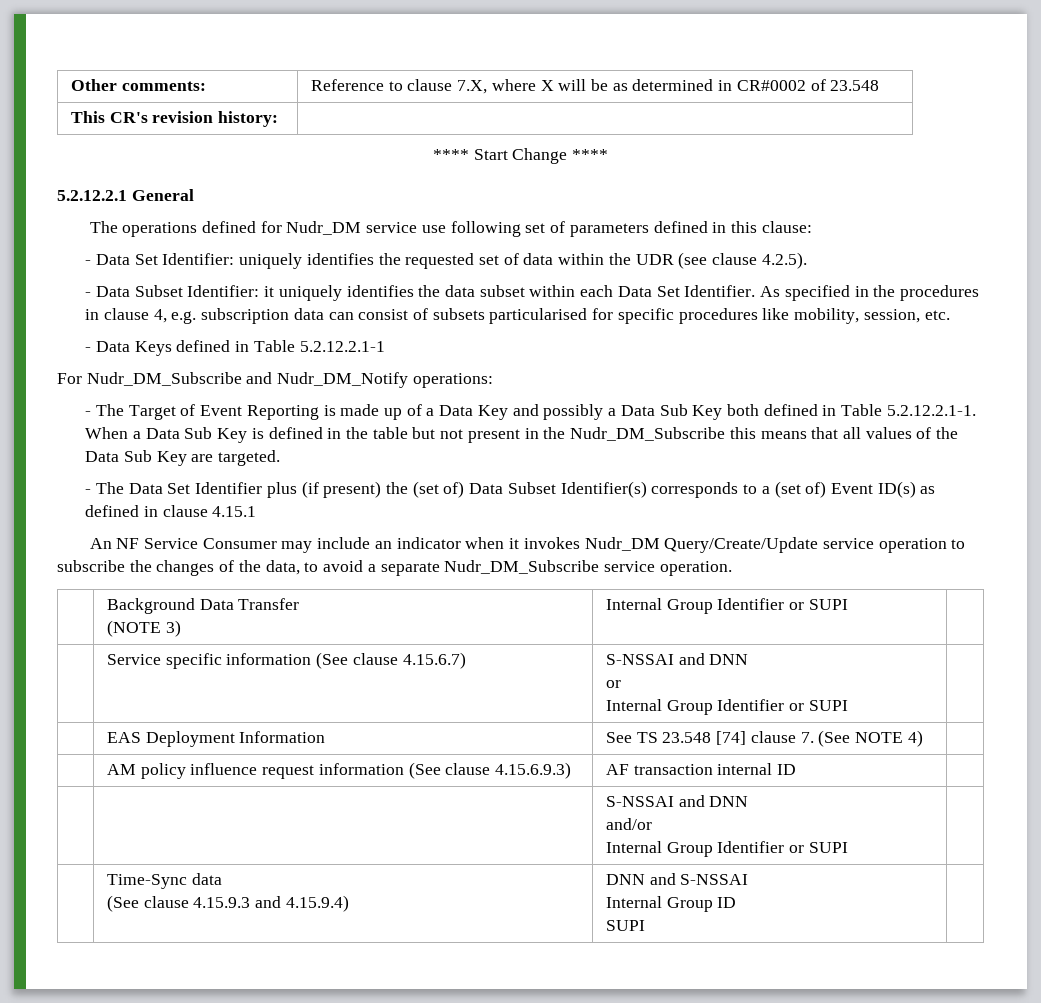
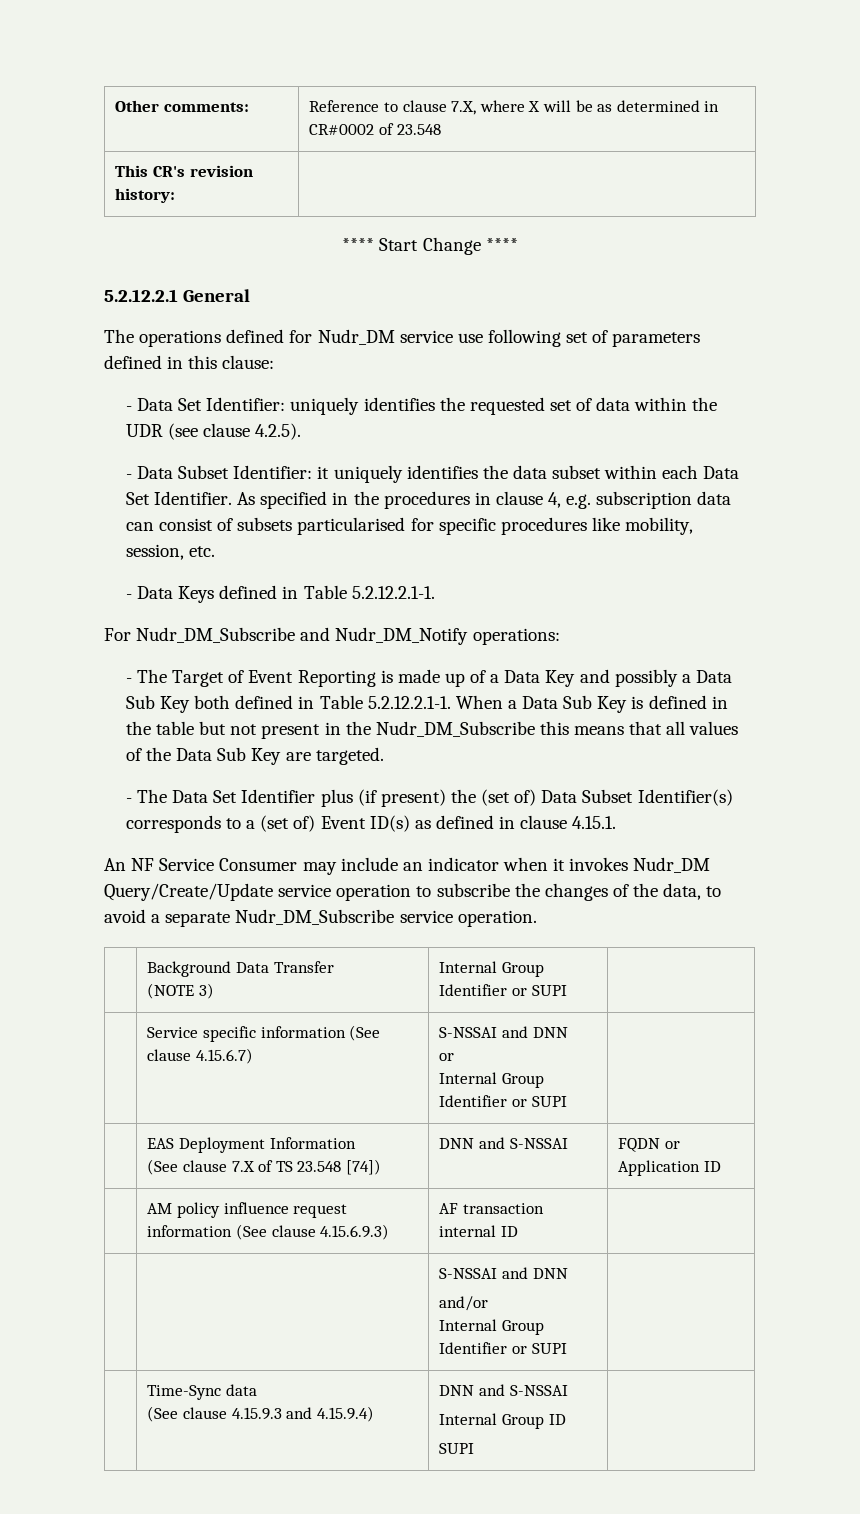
[299,341,385,352] 5.2.12.2.1-1 -> [351,586,435,599] 5.2.12.2.1-1.
[212,506,257,517] 4.15.1 -> [572,816,617,829] 4.15.1.
[605,730,923,747] | See TS 23.548 [74] clause 7. (See NOTE 4) | -> [147,1159,381,1175] [439,1137,568,1149] [618,1138,681,1152] [618,1160,722,1176] // (See clause 7.X of TS 23.548 [74]) | DNN and S-NSSAI | FQDN or Application ID

